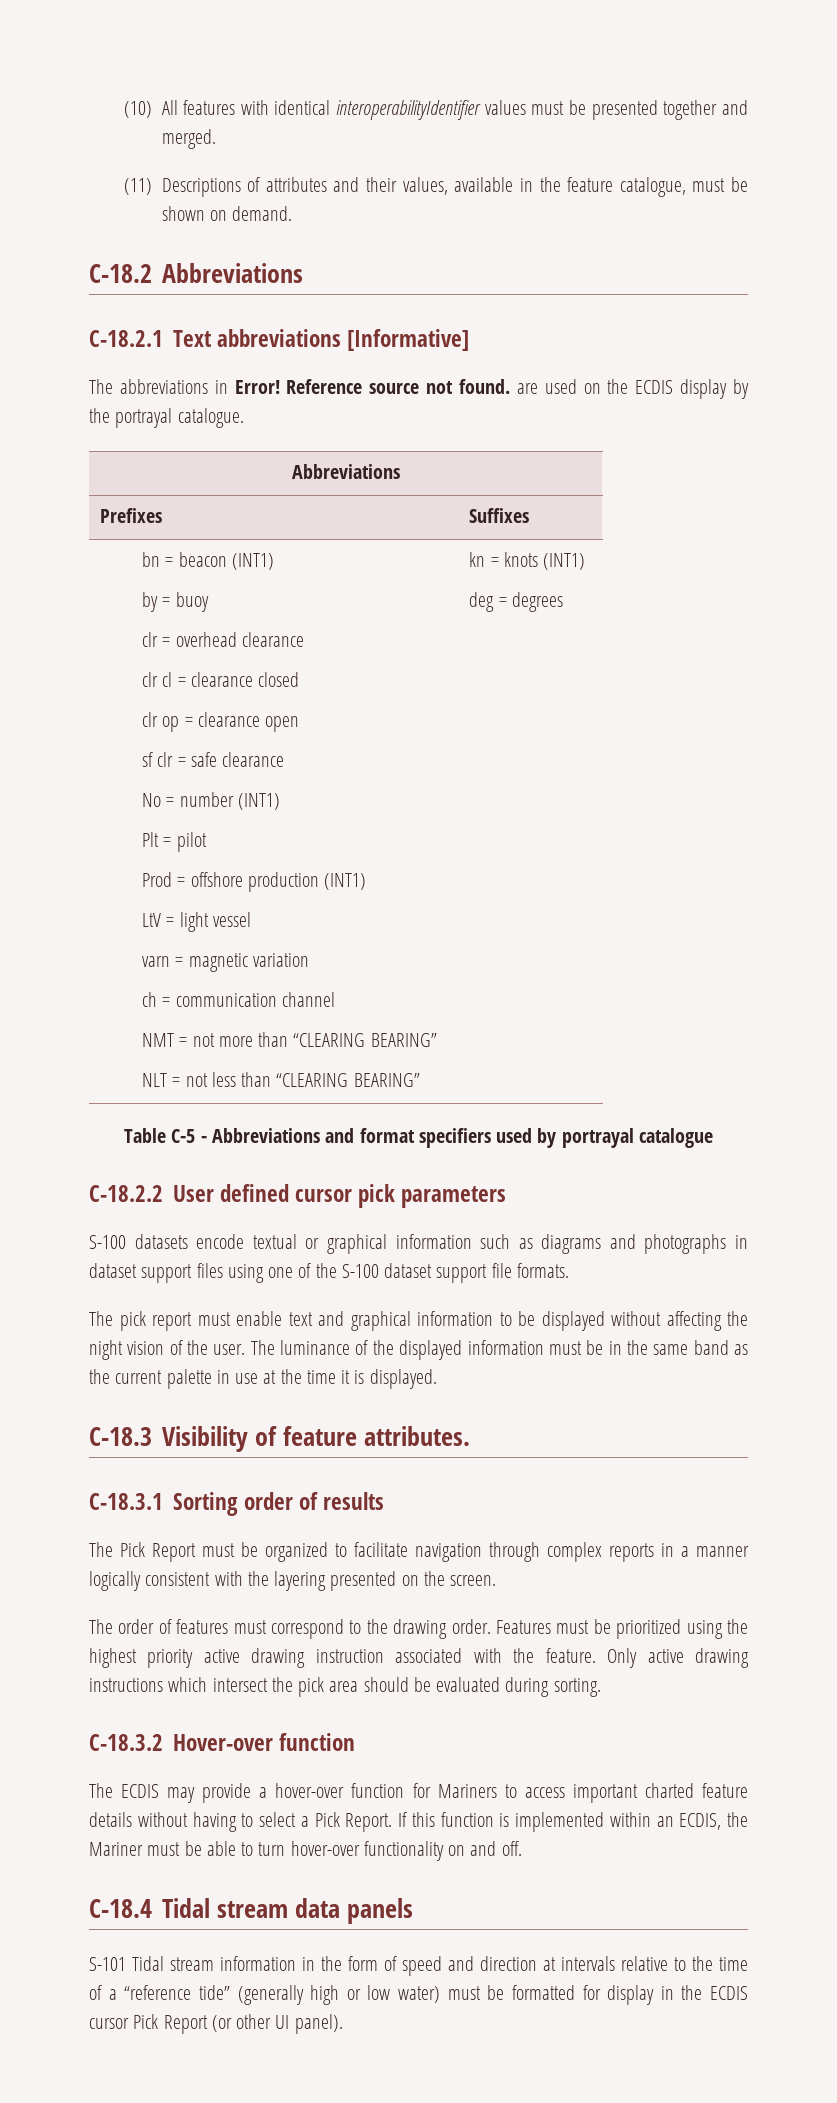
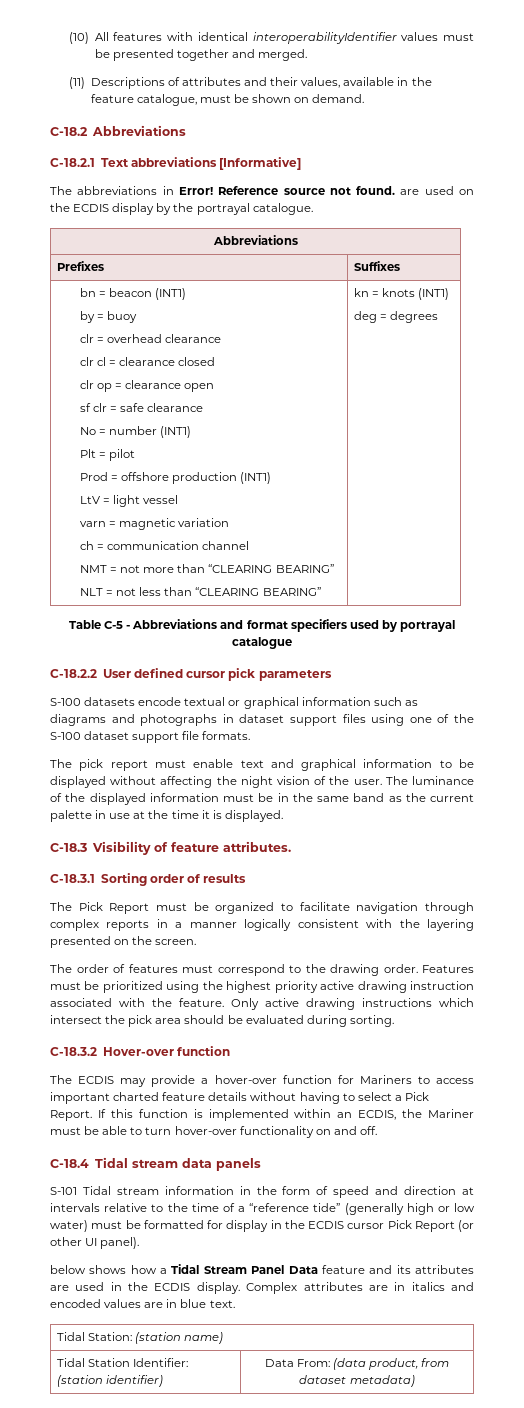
(343, 2024) none -> [50,1264,475,1274] [50,1282,475,1294] [50,1299,235,1308] [57,1332,224,1344] [57,1358,189,1367] [57,1375,164,1387] [264,1358,450,1370] [299,1375,415,1387] // below shows how a Tidal Stream Panel Data feature and its attributes are used in the ECDIS display. Complex attributes are in italics and encoded values are in blue text. // Tidal Station: (station name) // Tidal Station Identifier: (station identifier) | Data From: (data product, from dataset metadata)

